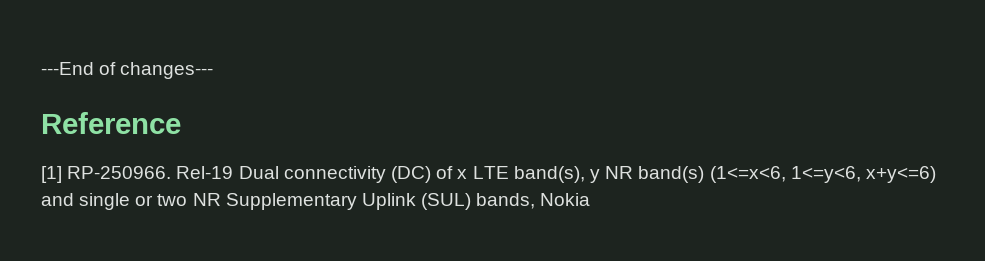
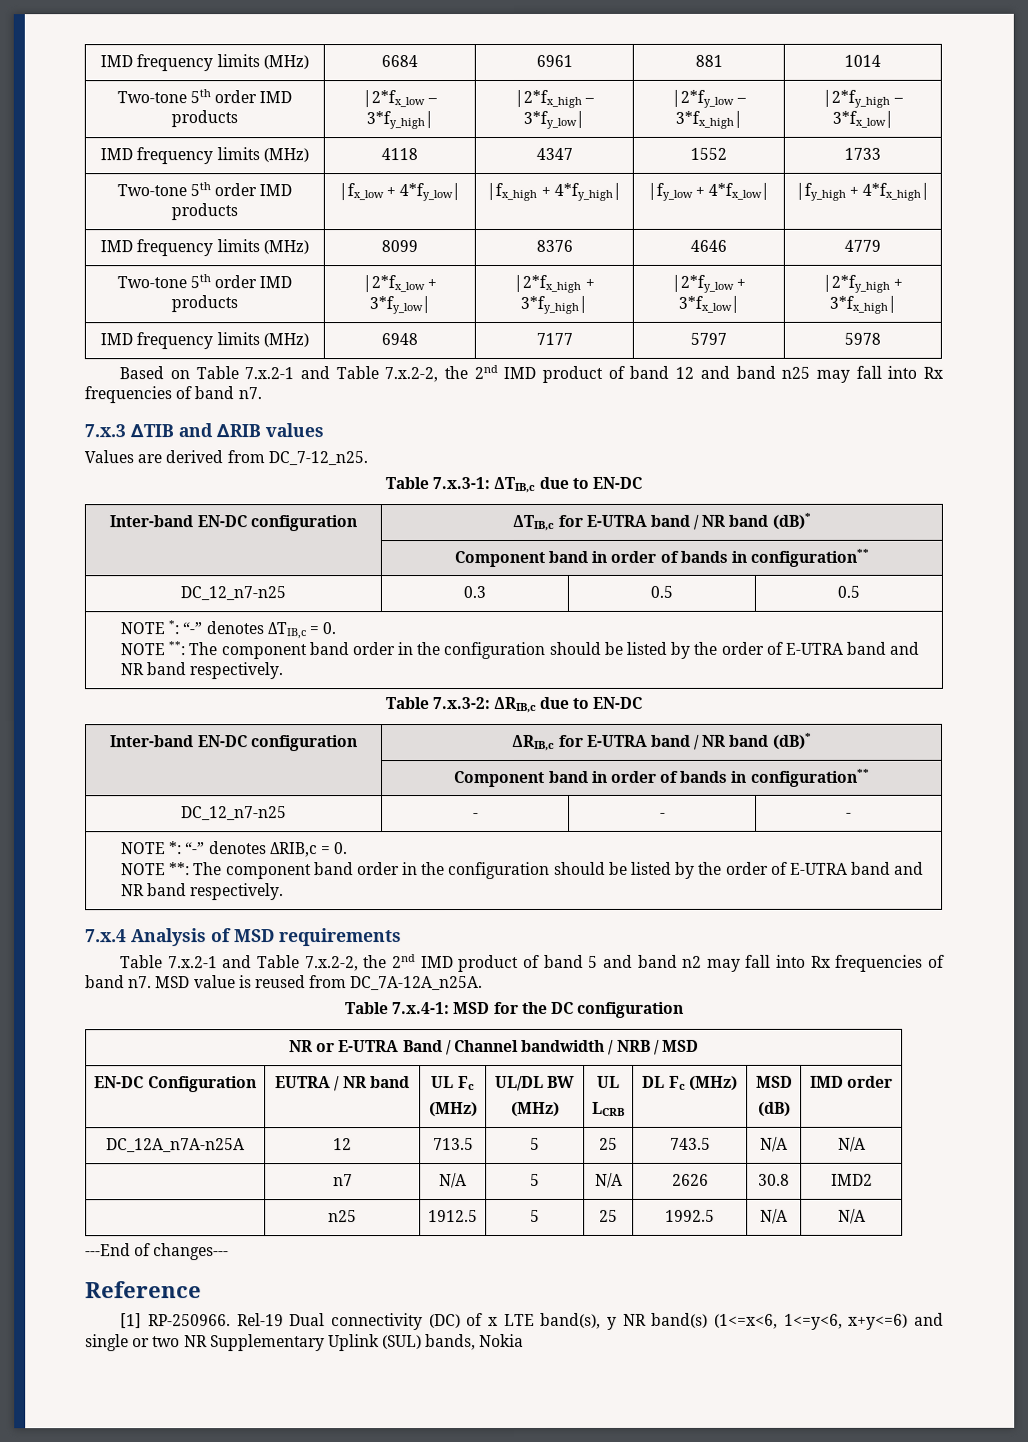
(41, 68) none -> [100,54,309,72] [381,55,418,68] [535,54,573,67] [694,54,723,67] [844,54,881,67] [116,89,293,104] [171,110,238,128] [362,90,437,108] [365,111,434,130] [513,89,595,109] [523,110,585,129] [671,89,746,108] [674,110,743,129] [822,89,903,108] [831,110,894,128] [100,147,309,165] [381,148,418,161] [535,147,573,160] [690,147,727,160] [844,147,881,160] [116,182,293,197] [171,203,238,221] [337,183,462,202] [486,182,622,202] [646,182,771,201] [794,182,931,201] [100,239,309,257] [381,240,418,253] [535,239,573,252] [690,239,727,252] [844,239,881,252] [116,274,293,289] [171,295,238,313] [361,275,438,293] [368,296,431,315] [513,274,595,294] [520,295,588,314] [670,274,747,293] [677,295,740,313] [821,274,904,293] [828,295,897,314] [100,332,309,350] [381,333,418,346] [535,332,573,345] [690,332,727,345] [844,332,881,345] [119,365,943,383] [84,386,262,404] [84,423,324,438] [84,450,368,466] [385,476,642,494] [109,515,357,532] [512,512,811,532] [453,548,870,568] [180,586,286,601] [463,586,486,599] [650,585,673,598] [837,585,860,598] [119,620,337,640] [119,641,920,660] [119,662,284,680] [384,696,643,714] [110,735,358,752] [512,732,812,752] [454,768,870,788] [181,806,287,821] [472,813,479,819] [659,812,666,818] [846,812,852,818] [120,841,349,858] [120,861,925,880] [120,883,285,901] [85,928,402,947] [120,954,946,973] [85,975,484,991] [344,1001,685,1018] [289,1039,699,1056] [94,1076,257,1093] [275,1076,410,1092] [431,1076,475,1091] [428,1102,478,1118] [494,1075,576,1092] [510,1101,560,1118] [597,1075,620,1088] [592,1101,625,1116] [642,1075,738,1091] [755,1075,793,1088] [757,1101,791,1117] [809,1075,894,1088] [106,1138,245,1153] [333,1138,352,1151] [432,1138,474,1151] [530,1137,540,1150] [599,1137,618,1150] [669,1137,711,1150] [760,1136,788,1152] [837,1136,866,1152] [332,1174,353,1187] [439,1173,467,1189] [530,1173,540,1186] [594,1172,623,1188] [671,1173,709,1186] [758,1173,790,1186] [830,1173,873,1186] [328,1210,357,1223] [428,1210,478,1223] [530,1209,540,1222] [599,1209,618,1222] [665,1209,715,1222] [760,1208,788,1224] [837,1208,866,1224] IMD frequency limits (MHz) | 6684 | 6961 | 881 | 1014 // Two-tone 5th order IMD products | |2*fx_low – 3*fy_high| | |2*fx_high – 3*fy_low| | |2*fy_low – 3*fx_high| | |2*fy_high – 3*fx_low| // IMD frequency limits (MHz) | 4118 | 4347 | 1552 | 1733 // Two-tone 5th order IMD products | |fx_low + 4*fy_low| | |fx_high + 4*fy_high| | |fy_low + 4*fx_low| | |fy_high + 4*fx_high| // IMD frequency limits (MHz) | 8099 | 8376 | 4646 | 4779 // Two-tone 5th order IMD products | |2*fx_low + 3*fy_low| | |2*fx_high + 3*fy_high| | |2*fy_low + 3*fx_low| | |2*fy_high + 3*fx_high| // IMD frequency limits (MHz) | 6948 | 7177 | 5797 | 5978 // Based on Table 7.x.2-1 and Table 7.x.2-2, the 2nd IMD product of band 12 and band n25 may fall into Rx frequencies of band n7. // 7.x.3 ∆TIB and ∆RIB values // Values are derived from DC_7-12_n25. // Table 7.x.3-1: ΔTIB,c due to EN-DC // Inter-band EN-DC configuration | ΔTIB,c for E-UTRA band / NR band (dB)* // | Component band in order of bands in configuration** // DC_12_n7-n25 | 0.3 | 0.5 | 0.5 // NOTE *: “-” denotes ΔTIB,c = 0. // NOTE **: The component band order in the configuration should be listed by the order of E-UTRA band and NR band respectively. // Table 7.x.3-2: ΔRIB,c due to EN-DC // Inter-band EN-DC configuration | ΔRIB,c for E-UTRA band / NR band (dB)* // | Component band in order of bands in configuration** // DC_12_n7-n25 | - | - | - // NOTE *: “-” denotes ΔRIB,c = 0. // NOTE **: The component band order in the configuration should be listed by the order of E-UTRA band and NR band respectively. // 7.x.4 Analysis of MSD requirements // Table 7.x.2-1 and Table 7.x.2-2, the 2nd IMD product of band 5 and band n2 may fall into Rx frequencies of band n7. MSD value is reused from DC_7A-12A_n25A. // Table 7.x.4-1: MSD for the DC configuration // NR or E-UTRA Band / Channel bandwidth / NRB / MSD // EN-DC Configuration | EUTRA / NR band | UL Fc // (MHz) | UL/DL BW // (MHz) | UL // LCRB | DL Fc (MHz) | MSD // (dB) | IMD order // DC_12A_n7A-n25A | 12 | 713.5 | 5 | 25 | 743.5 | N/A | N/A // | n7 | N/A | 5 | N/A | 2626 | 30.8 | IMD2 // | n25 | 1912.5 | 5 | 25 | 1992.5 | N/A | N/A //

